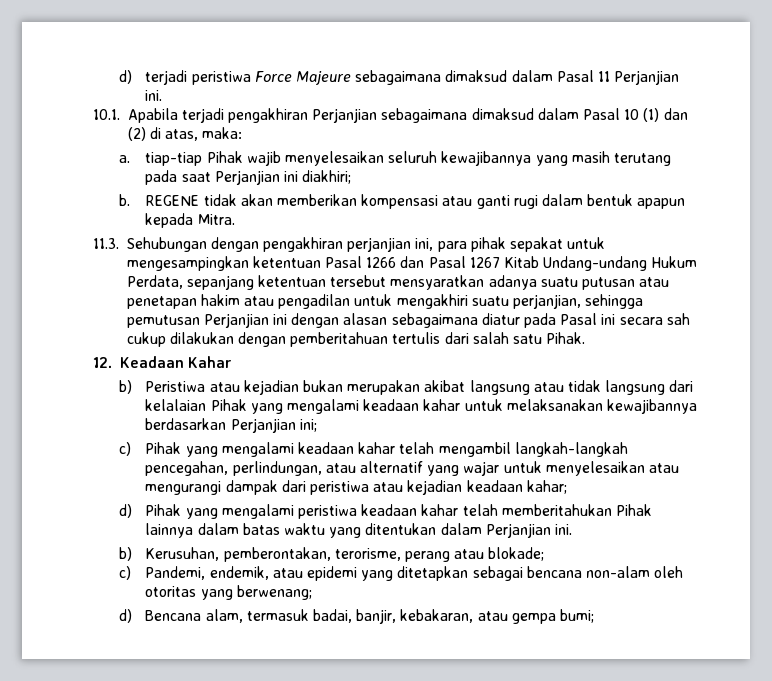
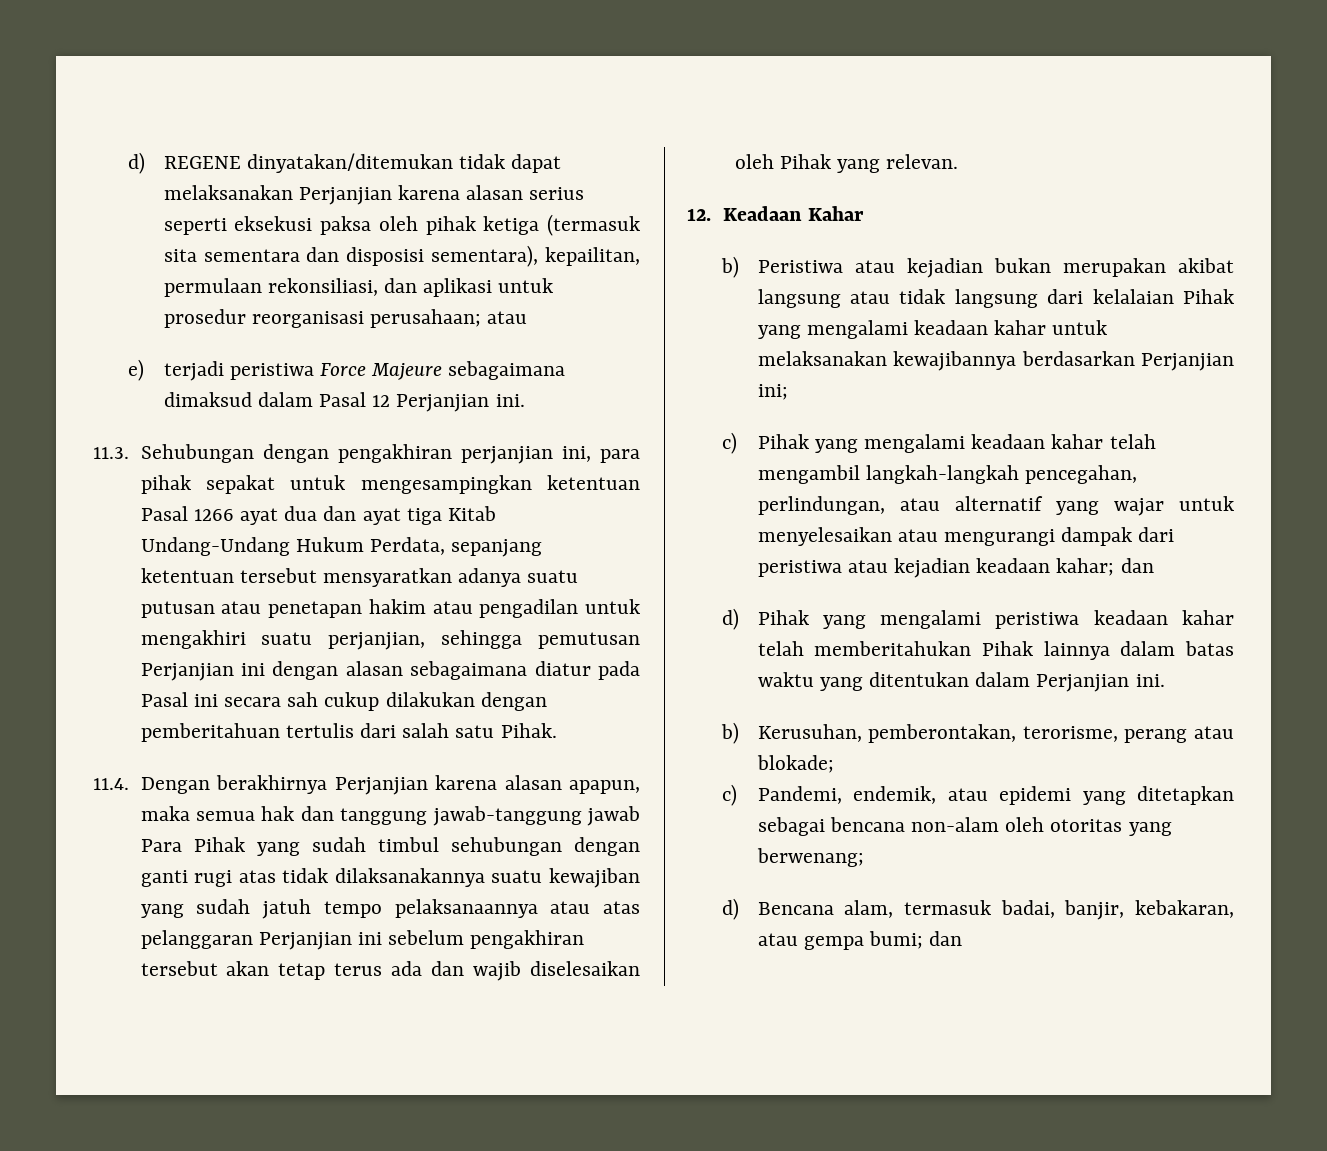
[119,70,133,84] d) -> [128,152,562,174] [163,185,585,205] [163,214,640,236] [163,245,640,267] [163,278,554,297] [163,309,528,328] [128,359,145,381] d) REGENE dinyatakan/ditemukan tidak dapat melaksanakan Perjanjian karena alasan serius seperti eksekusi paksa oleh pihak ketiga (termasuk sita sementara dan disposisi sementara), kepailitan, permulaan rekonsiliasi, dan aplikasi untuk prosedur reorganisasi perusahaan; atau // e)
[597,70,680,85] [145,90,163,101] [93,108,688,123] [127,127,243,141] [119,151,671,166] [145,170,352,185] [119,194,686,209] [145,213,235,228] 11 Perjanjian ini. // 10.1. Apabila terjadi pengakhiran Perjanjian sebagaimana dimaksud dalam Pasal 10 (1) dan (2) di atas, maka: // a. tiap-tiap Pihak wajib menyelesaikan seluruh kewajibannya yang masih terutang pada saat Perjanjian ini diakhiri; // b. REGENE tidak akan memberikan kompensasi atau ganti rugi dalam bentuk apapun kepada Mitra. -> [372,394,525,412] 12 Perjanjian ini.
[400,256,648,271] dan Pasal 1267 Kitab Undang-undang -> [239,506,496,525] [140,537,290,556] ayat dua dan ayat tiga Kitab Undang-Undang
(586, 338) none -> [93,775,640,795] [140,806,640,826] [140,837,640,856] [140,868,640,888] [140,899,640,919] [140,930,585,950] [140,961,640,981] [734,154,959,173] // 11.4. Dengan berakhirnya Perjanjian karena alasan apapun, maka semua hak dan tanggung jawab-tanggung jawab Para Pihak yang sudah timbul sehubungan dengan ganti rugi atas tidak dilaksanakannya suatu kewajiban yang sudah jatuh tempo pelaksanaannya atau atas pelanggaran Perjanjian ini sebelum pengakhiran tersebut akan tetap terus ada dan wajib diselesaikan oleh Pihak yang relevan.
(567, 487) none -> [1120,558,1154,573] dan
(594, 616) none -> [929,931,963,946] dan

